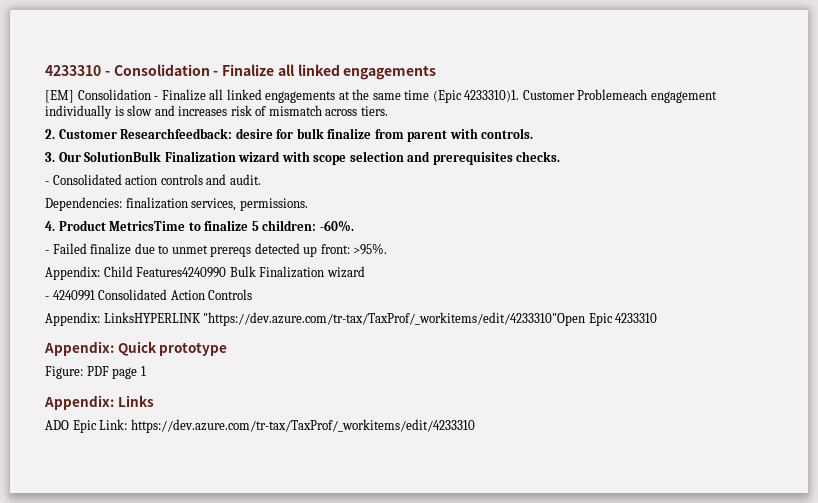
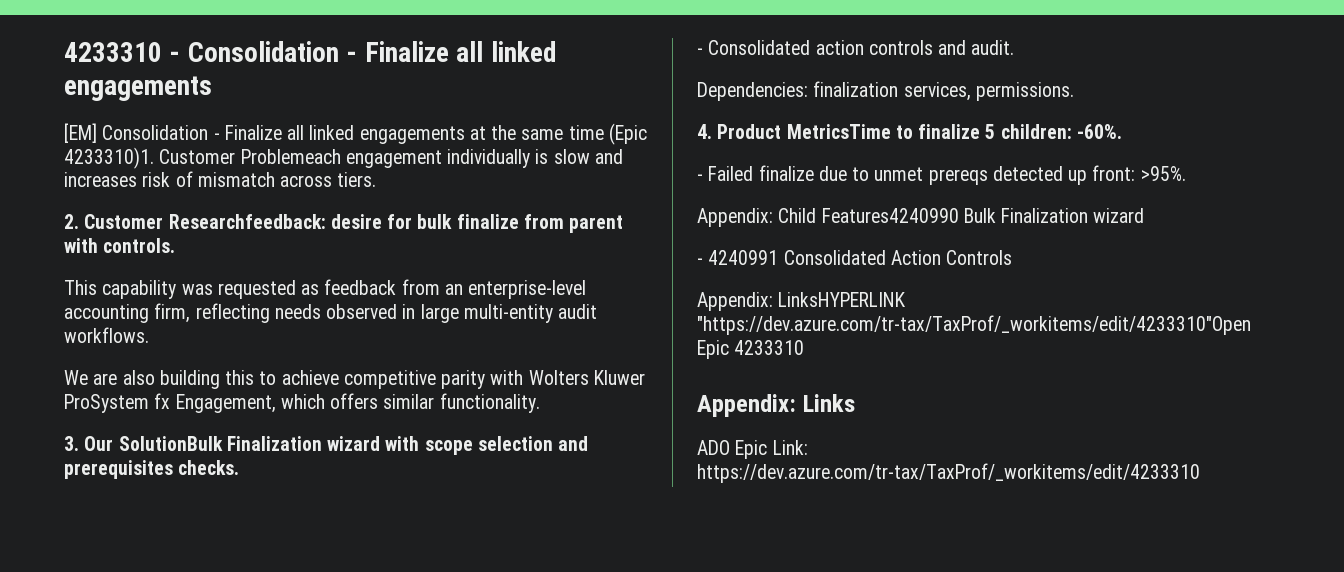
(534, 133) none -> [64,279,587,299] [64,303,598,323] [64,327,149,343] [64,370,645,389] [64,393,540,413] // This capability was requested as feedback from an enterprise-level accounting firm, reflecting needs observed in large multi-entity audit workflows. // We are also building this to achieve competitive parity with Wolters Kluwer ProSystem fx Engagement, which offers similar functionality.
[44,341,228,356] [45,366,146,379] // Appendix: Quick prototype // Figure: PDF page 1 -> (805, 347) none

